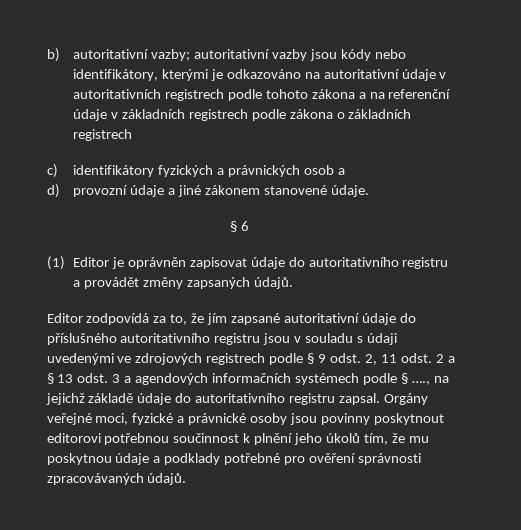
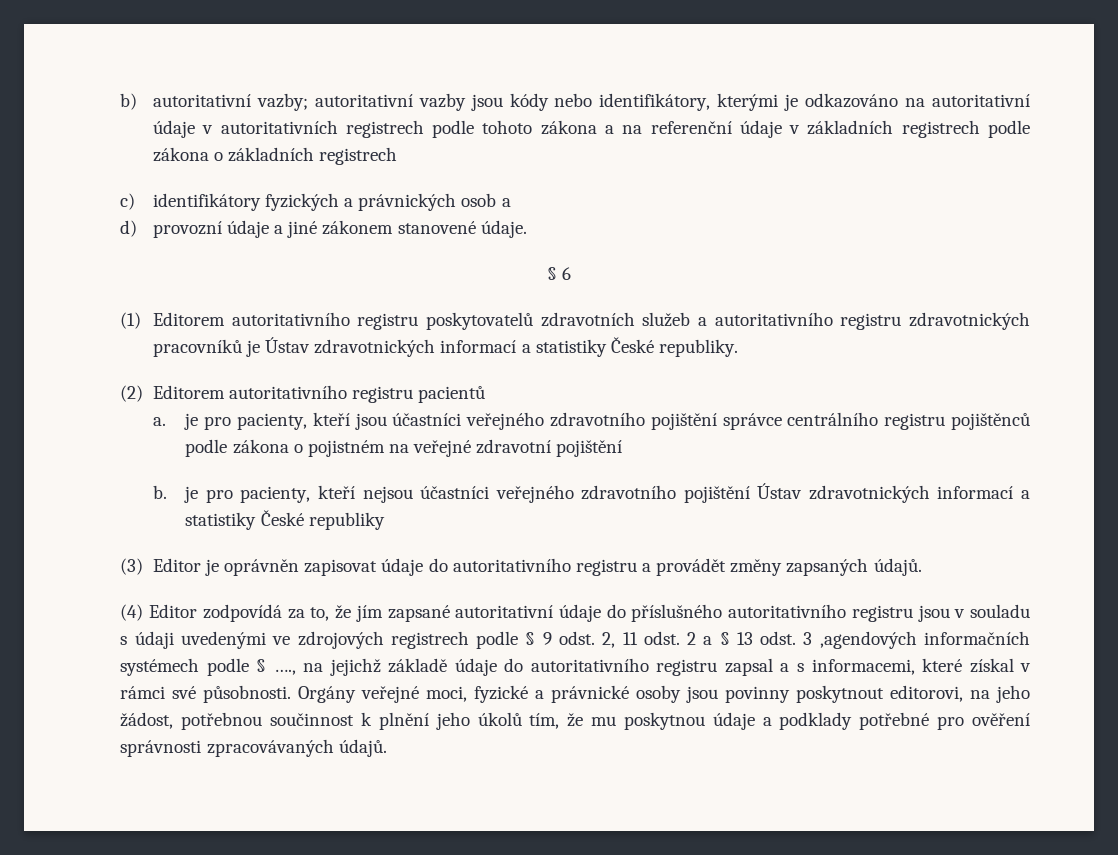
(65, 263) none -> [152,312,1031,330] [152,337,738,357] [120,385,486,403] [152,412,1031,430] [185,439,623,457] [152,483,1031,503] [185,510,385,530] [120,558,144,575] Editorem autoritativního registru poskytovatelů zdravotních služeb a autoritativního registru zdravotnických pracovníků je Ústav zdravotnických informací a statistiky České republiky. // (2) Editorem autoritativního registru pacientů // a. je pro pacienty, kteří jsou účastníci veřejného zdravotního pojištění správce centrálního registru pojištěnců podle zákona o pojistném na veřejné zdravotní pojištění // b. je pro pacienty, kteří nejsou účastníci veřejného zdravotního pojištění Ústav zdravotnických informací a statistiky České republiky // (3)
(293, 283) none -> [120,604,144,621] (4)
[124,373,209,385] a agendových -> [819,631,917,649] ,agendových
[339,393,381,405] zapsal. -> [724,658,1032,676] [120,685,292,703] zapsal a s informacemi, které získal v rámci své působnosti.
[46,433,101,443] editorovi -> [890,685,1031,703] [120,712,174,729] editorovi, na jeho žádost,

